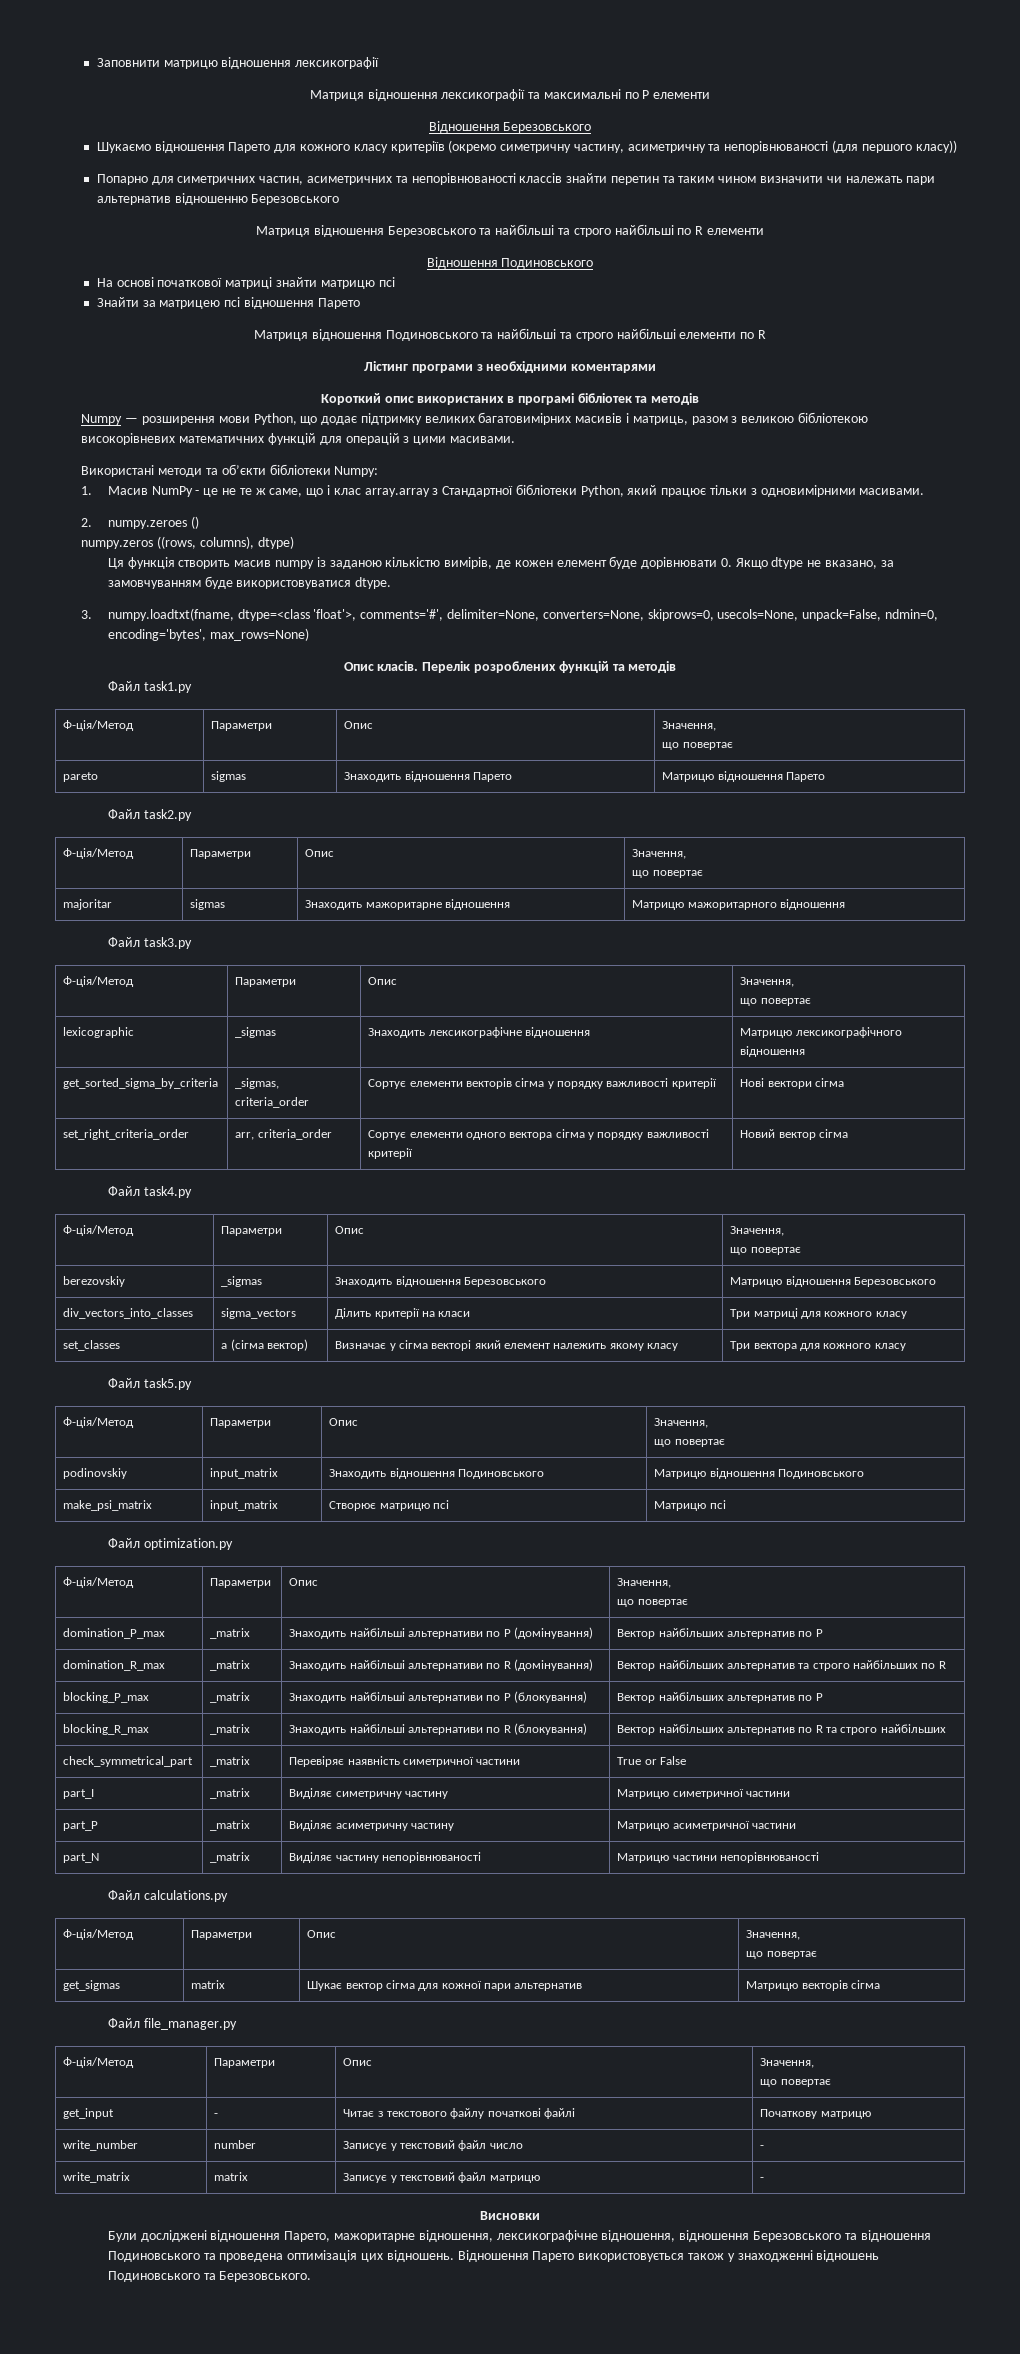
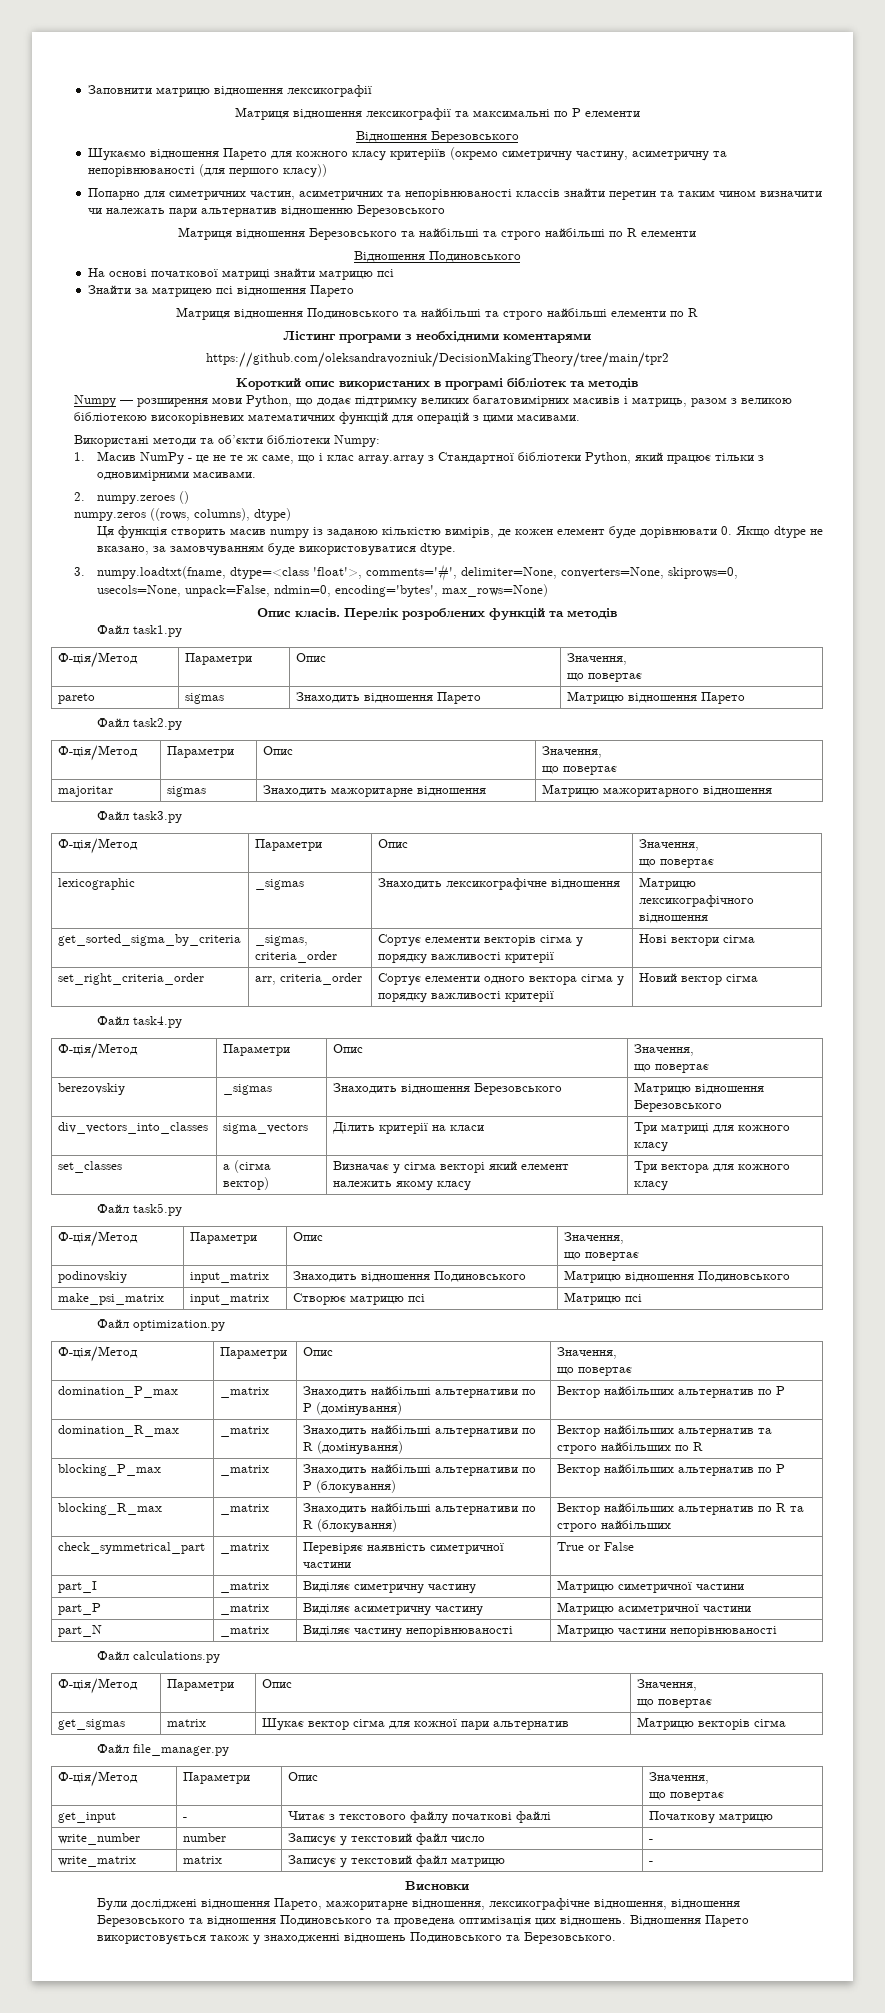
(657, 368) none -> [205,352,669,368] // https://github.com/oleksandravozniuk/DecisionMakingTheory/tree/main/tpr2

